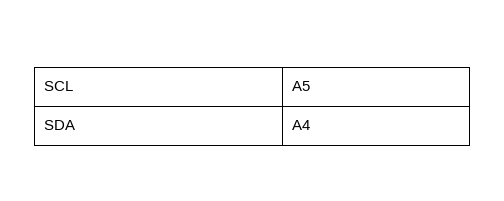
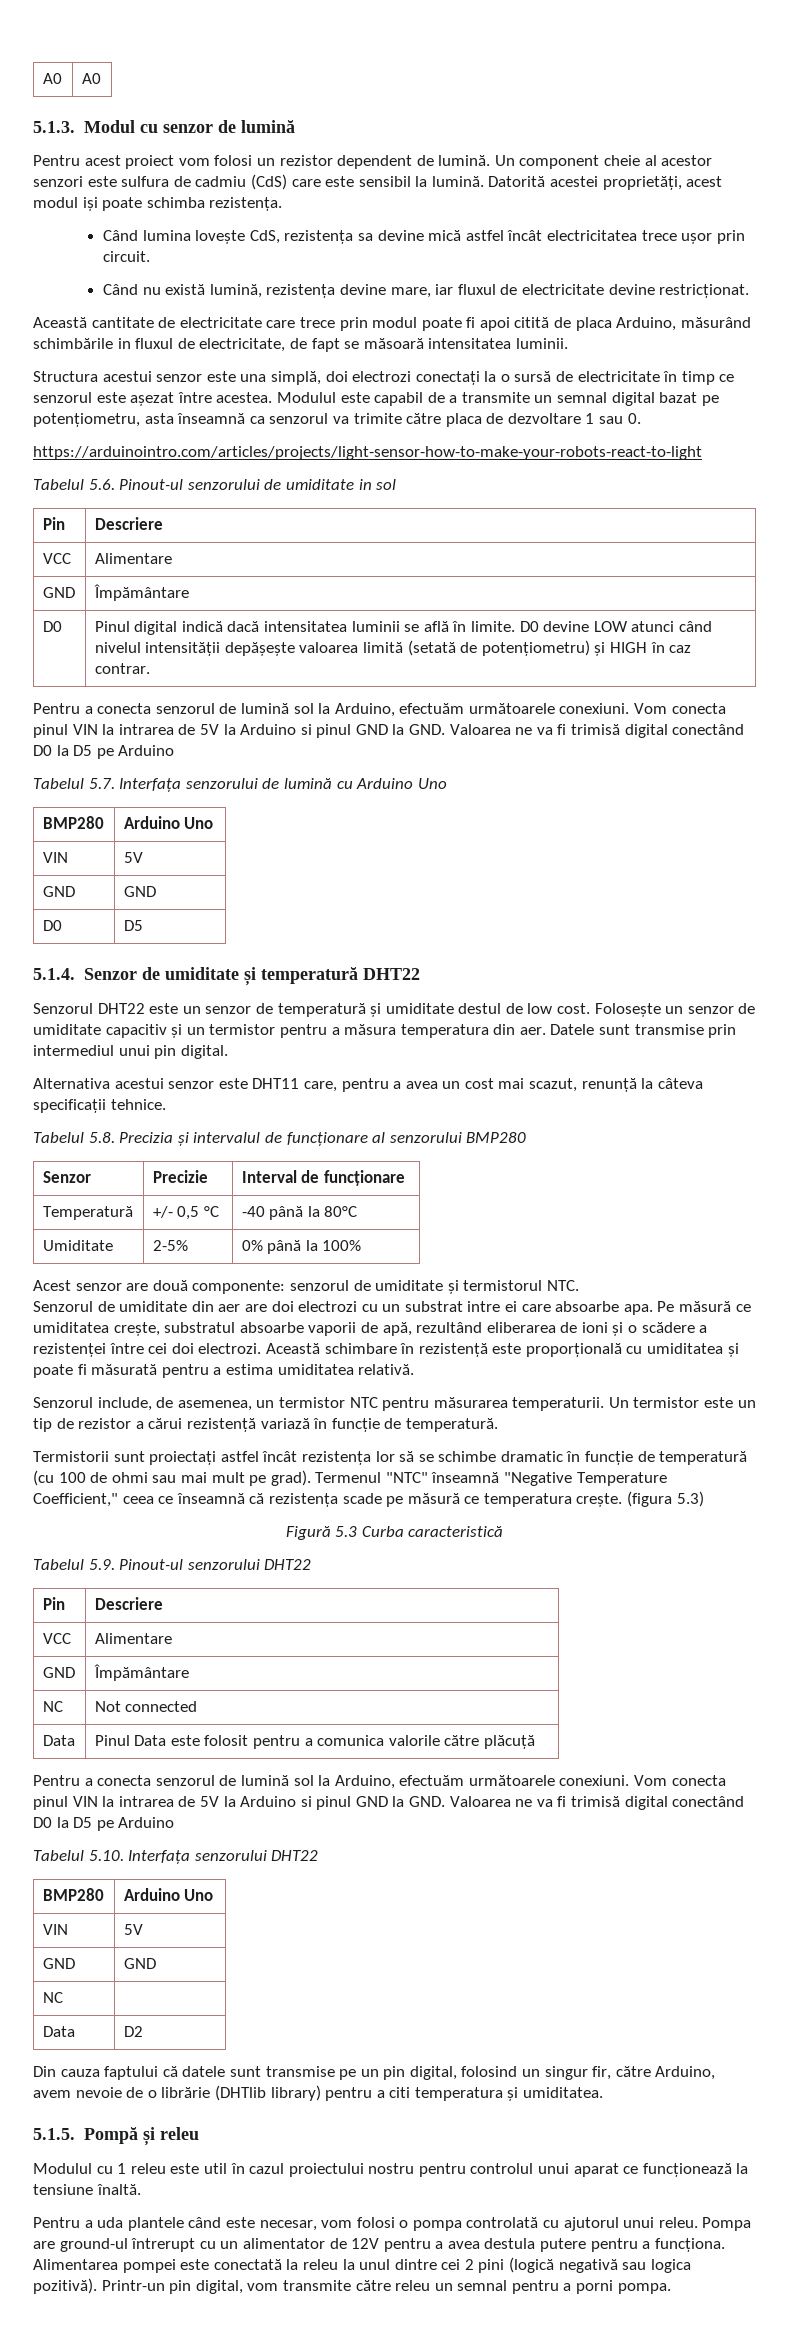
[44,81,74,91] [292,81,311,91] [44,120,76,130] [292,120,311,130] SCL | A5 // SDA | A4 -> [42,73,62,84] [81,73,101,84] [33,120,295,133] [33,155,713,169] [33,174,723,190] [33,197,283,211] [103,230,745,244] [103,251,151,262] [103,284,750,298] [33,317,751,331] [33,338,568,352] [33,371,735,385] [33,392,719,406] [33,413,641,427] [33,446,702,460] [33,479,397,490] [42,517,65,530] [94,517,163,530] [42,553,71,564] [94,553,172,564] [42,587,75,598] [93,584,189,601] [42,621,62,632] [94,621,712,635] [94,640,692,656] [94,663,150,674] [33,703,726,717] [33,724,745,738] [33,745,175,759] [33,778,447,792] [42,816,104,829] [123,816,214,829] [42,852,68,863] [123,852,143,863] [42,886,75,897] [123,886,156,897] [42,920,62,931] [123,920,143,931] [33,967,420,986] [33,1003,756,1017] [33,1024,737,1038] [33,1045,228,1059] [33,1078,703,1092] [33,1099,166,1113] [33,1132,527,1146] [42,1171,91,1183] [152,1170,208,1183] [241,1170,405,1186] [42,1206,133,1220] [152,1206,219,1220] [241,1206,358,1220] [42,1240,113,1251] [152,1240,188,1251] [241,1240,362,1254] [33,1280,579,1294] [33,1301,751,1315] [33,1322,708,1336] [33,1343,739,1357] [33,1364,415,1378] [33,1397,756,1411] [33,1418,498,1432] [33,1451,748,1465] [33,1470,667,1486] [33,1491,704,1507] [285,1526,504,1540] [33,1559,312,1570] [42,1597,65,1610] [94,1597,163,1610] [42,1633,71,1644] [94,1633,172,1644] [42,1667,75,1678] [93,1664,189,1681] [42,1701,63,1712] [94,1701,198,1712] [42,1735,75,1746] [94,1735,536,1749] [33,1775,726,1789] [33,1796,745,1810] [33,1817,175,1831] [33,1850,319,1864] [42,1888,104,1901] [123,1888,214,1901] [42,1924,68,1935] [123,1924,143,1935] [42,1958,75,1969] [123,1958,156,1969] [42,1992,63,2003] [42,2026,75,2037] [123,2026,143,2037] [33,2066,716,2080] [33,2085,604,2101] [33,2127,199,2146] [33,2163,749,2177] [33,2184,141,2195] [33,2217,752,2231] [33,2238,725,2252] [33,2257,691,2273] [33,2278,671,2294] A0 | A0 // 5.1.3. Modul cu senzor de lumină // Pentru acest proiect vom folosi un rezistor dependent de lumină. Un component cheie al acestor senzori este sulfura de cadmiu (CdS) care este sensibil la lumină. Datorită acestei proprietăți, acest modul iși poate schimba rezistența. // Când lumina lovește CdS, rezistența sa devine mică astfel încât electricitatea trece ușor prin circuit. // Când nu există lumină, rezistența devine mare, iar fluxul de electricitate devine restricționat. // Această cantitate de electricitate care trece prin modul poate fi apoi citită de placa Arduino, măsurând schimbările in fluxul de electricitate, de fapt se măsoară intensitatea luminii. // Structura acestui senzor este una simplă, doi electrozi conectați la o sursă de electricitate în timp ce senzorul este așezat între acestea. Modulul este capabil de a transmite un semnal digital bazat pe potențiometru, asta înseamnă ca senzorul va trimite către placa de dezvoltare 1 sau 0. // https://arduinointro.com/articles/projects/light-sensor-how-to-make-your-robots-react-to-light // Tabelul 5.6. Pinout-ul senzorului de umiditate in sol // Pin | Descriere // VCC | Alimentare // GND | Împământare // D0 | Pinul digital indică dacă intensitatea luminii se află în limite. D0 devine LOW atunci când nivelul intensității depășește valoarea limită (setată de potențiometru) și HIGH în caz contrar. // Pentru a conecta senzorul de lumină sol la Arduino, efectuăm următoarele conexiuni. Vom conecta pinul VIN la intrarea de 5V la Arduino si pinul GND la GND. Valoarea ne va fi trimisă digital conectând D0 la D5 pe Arduino // Tabelul 5.7. Interfața senzorului de lumină cu Arduino Uno // BMP280 | Arduino Uno // VIN | 5V // GND | GND // D0 | D5 // 5.1.4. Senzor de umiditate și temperatură DHT22 // Senzorul DHT22 este un senzor de temperatură și umiditate destul de low cost. Folosește un senzor de umiditate capacitiv și un termistor pentru a măsura temperatura din aer. Datele sunt transmise prin intermediul unui pin digital. // Alternativa acestui senzor este DHT11 care, pentru a avea un cost mai scazut, renunță la câteva specificații tehnice. // Tabelul 5.8. Precizia și intervalul de funcționare al senzorului BMP280 // Senzor | Precizie | Interval de funcționare // Temperatură | +/- 0,5 °C | -40 până la 80°C // Umiditate | 2-5% | 0% până la 100% // Acest senzor are două componente: senzorul de umiditate și termistorul NTC. // Senzorul de umiditate din aer are doi electrozi cu un substrat intre ei care absoarbe apa. Pe măsură ce umiditatea crește, substratul absoarbe vaporii de apă, rezultând eliberarea de ioni și o scădere a rezistenței între cei doi electrozi. Această schimbare în rezistență este proporțională cu umiditatea și poate fi măsurată pentru a estima umiditatea relativă. // Senzorul include, de asemenea, un termistor NTC pentru măsurarea temperaturii. Un termistor este un tip de rezistor a cărui rezistență variază în funcție de temperatură. // Termistorii sunt proiectați astfel încât rezistența lor să se schimbe dramatic în funcție de temperatură (cu 100 de ohmi sau mai mult pe grad). Termenul "NTC" înseamnă "Negative Temperature Coefficient," ceea ce înseamnă că rezistența scade pe măsură ce temperatura crește. (figura 5.3) // Figură 5.3 Curba caracteristică // Tabelul 5.9. Pinout-ul senzorului DHT22 // Pin | Descriere // VCC | Alimentare // GND | Împământare // NC | Not connected // Data | Pinul Data este folosit pentru a comunica valorile către plăcuță // Pentru a conecta senzorul de lumină sol la Arduino, efectuăm următoarele conexiuni. Vom conecta pinul VIN la intrarea de 5V la Arduino si pinul GND la GND. Valoarea ne va fi trimisă digital conectând D0 la D5 pe Arduino // Tabelul 5.10. Interfața senzorului DHT22 // BMP280 | Arduino Uno // VIN | 5V // GND | GND // NC | // Data | D2 // Din cauza faptului că datele sunt transmise pe un pin digital, folosind un singur fir, către Arduino, avem nevoie de o librărie (DHTlib library) pentru a citi temperatura și umiditatea. // 5.1.5. Pompă și releu // Modulul cu 1 releu este util în cazul proiectului nostru pentru controlul unui aparat ce funcționează la tensiune înaltă. // Pentru a uda plantele când este necesar, vom folosi o pompa controlată cu ajutorul unui releu. Pompa are ground-ul întrerupt cu un alimentator de 12V pentru a avea destula putere pentru a funcționa. Alimentarea pompei este conectată la releu la unul dintre cei 2 pini (logică negativă sau logica pozitivă). Printr-un pin digital, vom transmite către releu un semnal pentru a porni pompa.

